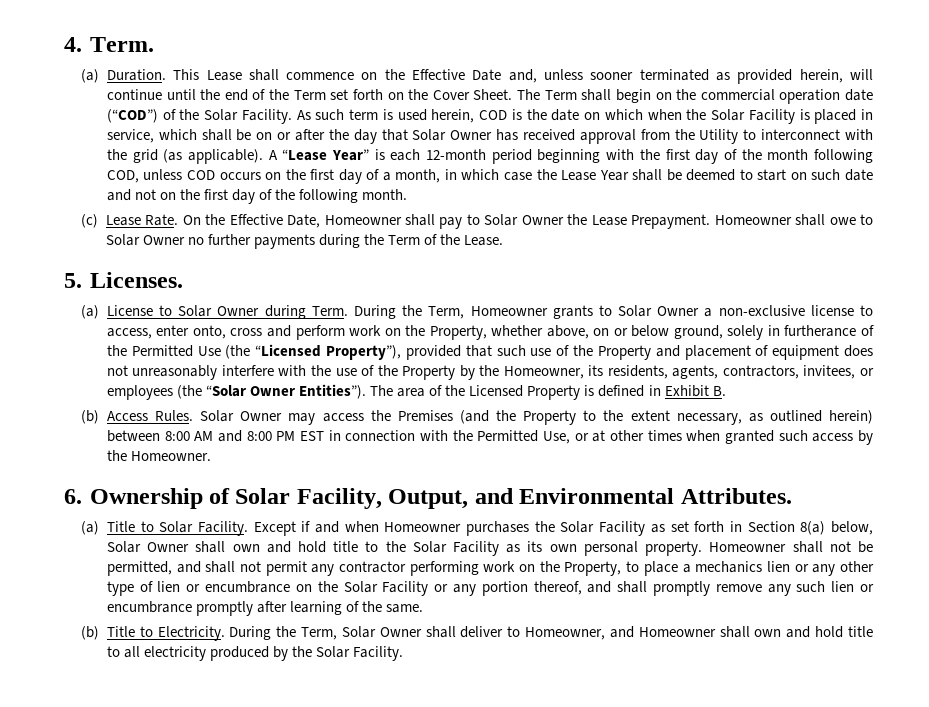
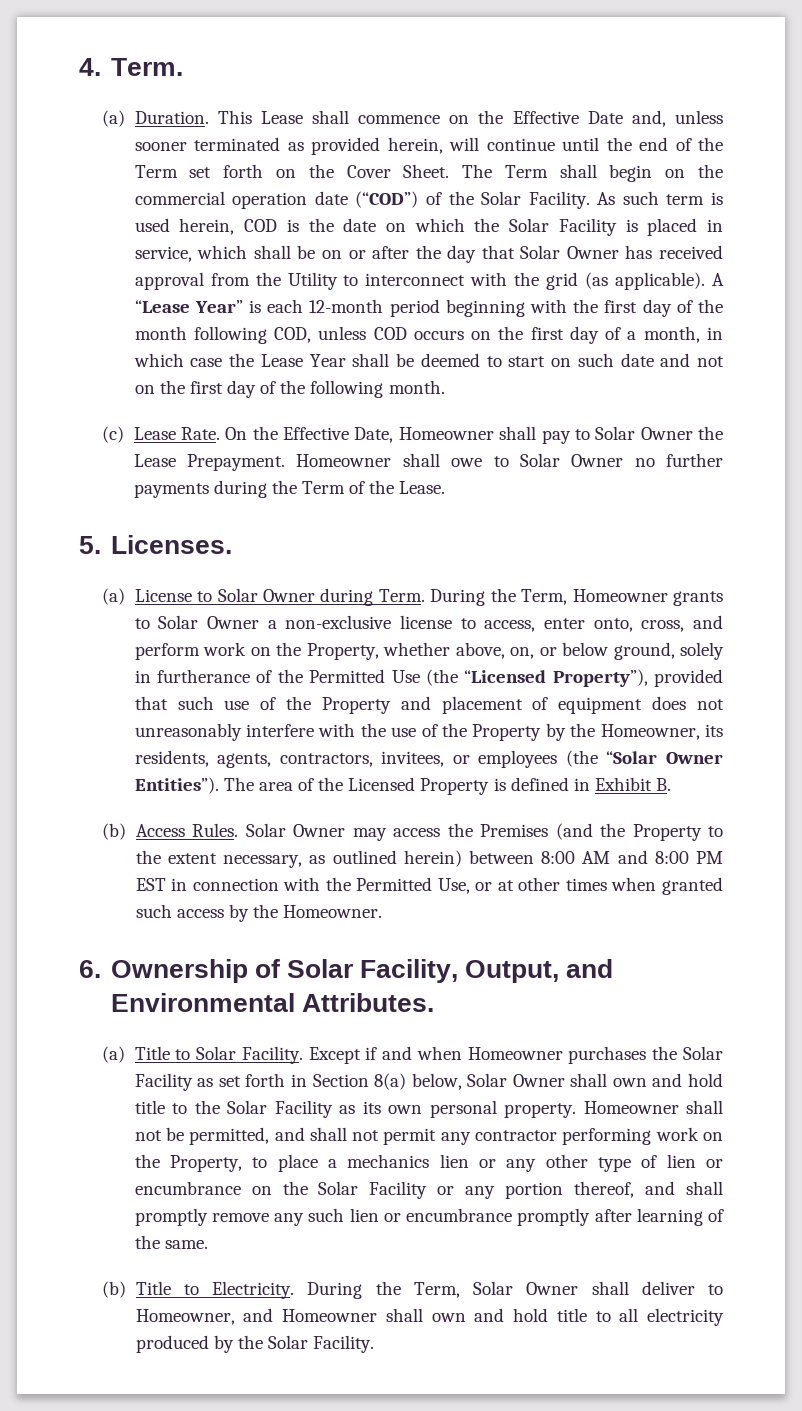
[647,109,682,120] when -> (465, 225) none
[230,328,263,336] cross -> [641,620,685,632] cross,
[593,328,610,336] on -> [510,647,535,659] on,

